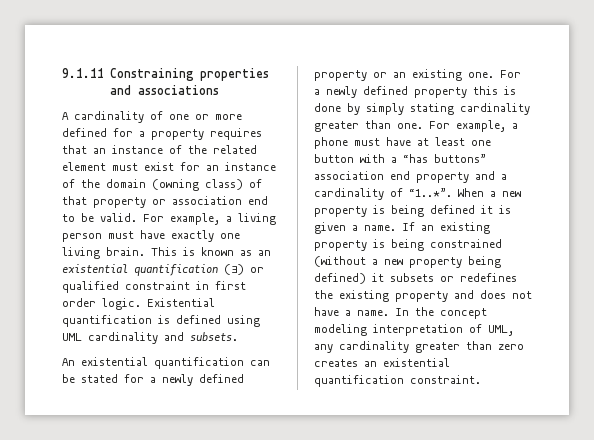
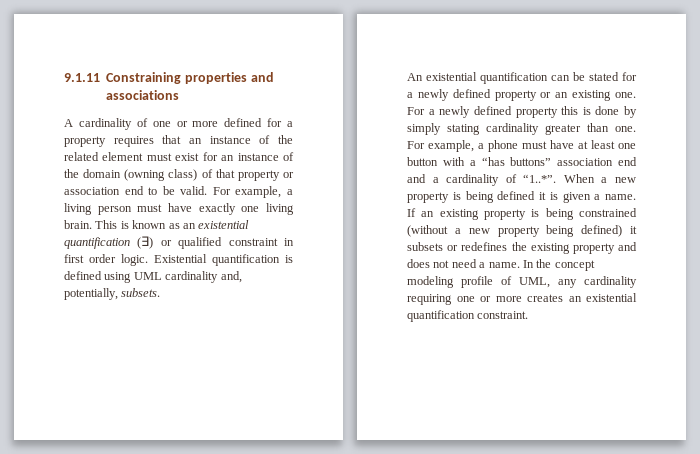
[164,332,184,341] and -> [220,271,242,283] [64,288,118,300] and, potentially,
[416,172,469,183] property -> (637, 161) none
[314,307,339,316] have -> [451,259,477,268] need
[373,324,463,336] interpretation -> [461,276,493,288] profile
[415,341,524,353] greater than zero -> [407,294,522,305] requiring one or more

